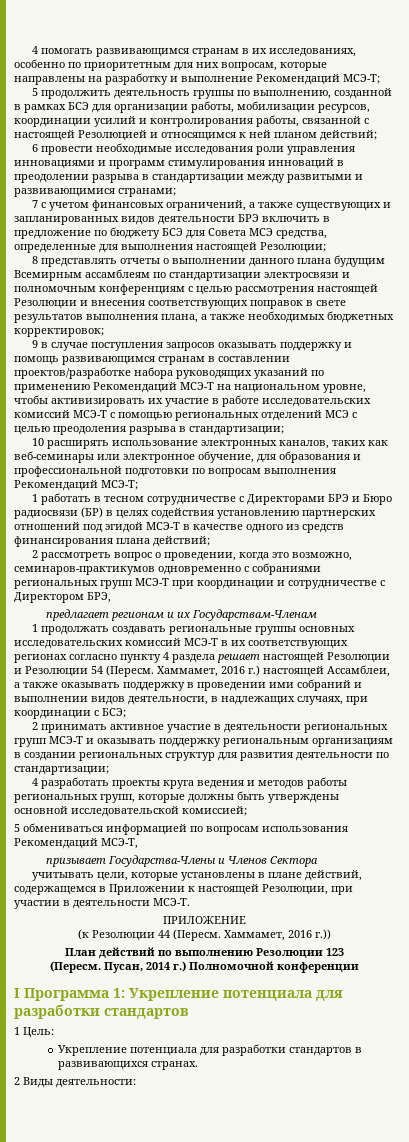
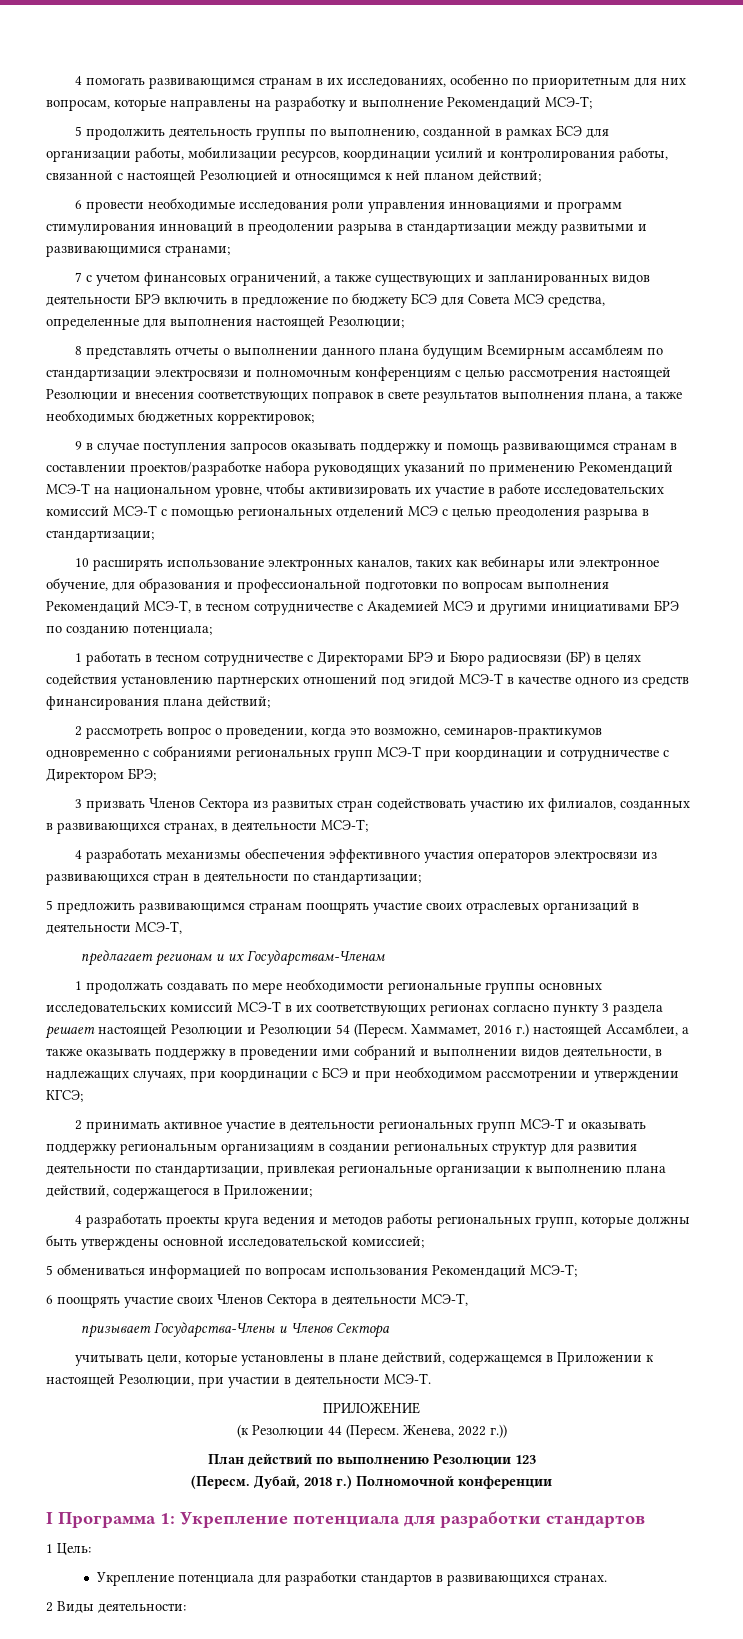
[14,451,94,463] веб-семинары -> [481,556,546,571] вебинары
[101,480,138,490] МСЭ-Т; -> [144,600,679,615] [46,625,212,635] МСЭ-Т, в тесном сотрудничестве с Академией МСЭ и другими инициативами БРЭ по созданию потенциала;
[87,592,111,603] БРЭ, -> [128,768,156,781] [75,798,691,812] [46,819,368,834] [75,848,658,863] [46,873,421,885] [46,900,639,914] [46,921,182,934] БРЭ; // 3 призвать Членов Сектора из развитых стран содействовать участию их филиалов, созданных в развивающихся странах, в деятельности МСЭ-Т; // 4 разработать механизмы обеспечения эффективного участия операторов электросвязи из развивающихся стран в деятельности по стандартизации; // 5 предложить развивающимся странам поощрять участие своих отраслевых организаций в деятельности МСЭ-Т,
(167, 630) none -> [232,979,385,994] по мере необходимости
[163,652,169,660] 4 -> [602,1003,609,1012] 3
[102,708,126,718] БСЭ; -> [322,1067,679,1082] [46,1090,83,1102] БСЭ и при необходимом рассмотрении и утверждении КГСЭ;
[14,766,109,775] стандартизации; -> [155,1165,666,1177] [46,1185,312,1199] стандартизации, привлекая региональные организации к выполнению плана действий, содержащегося в Приложении;
(98, 843) none -> [530,1264,577,1277] [46,1294,417,1308] МСЭ-T; // 6 поощрять участие своих Членов Сектора в деятельности
[224,930,312,941] Хаммамет, 2016 -> [402,1425,486,1437] Женева, 2022
[104,962,170,973] Пусан, 2014 -> [254,1475,332,1489] Дубай, 2018

